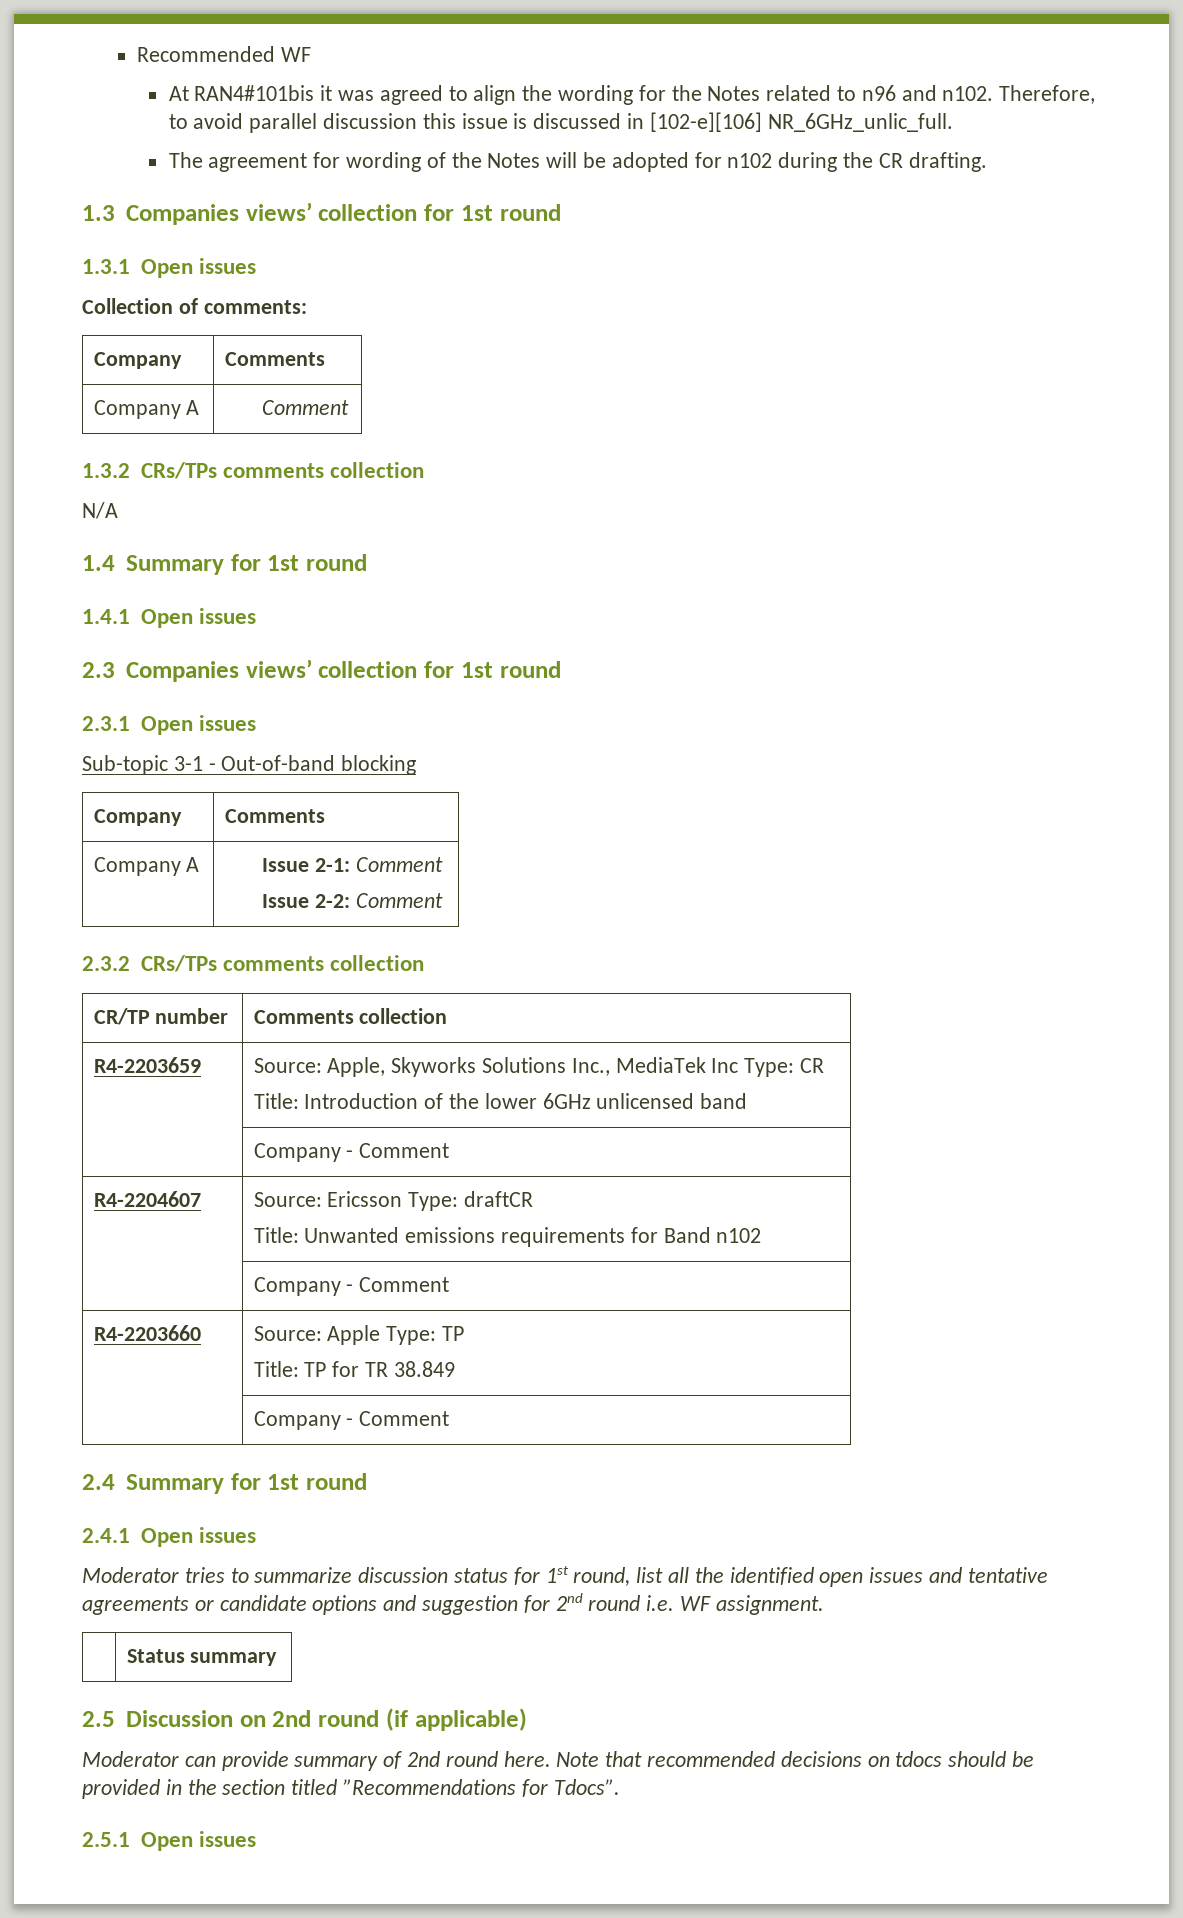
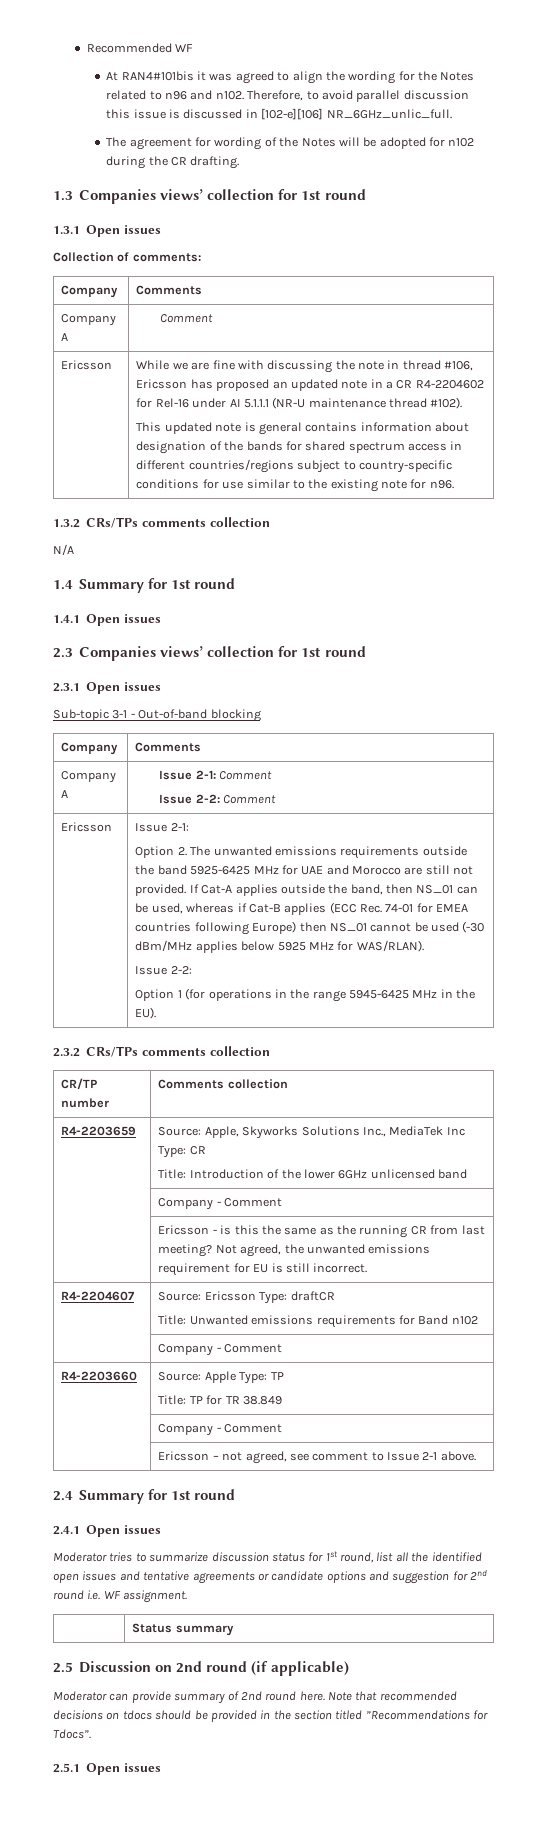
(350, 407) none -> [61,360,113,370] [136,360,474,373] [136,379,484,391] [136,397,463,409] [136,422,470,435] [136,441,463,454] [136,459,452,473] [136,479,454,492] // Ericsson | While we are fine with discussing the note in thread #106, Ericsson has proposed an updated note in a CR R4-2204602 for Rel-16 under AI 5.1.1.1 (NR-U maintenance thread #102). // This updated note is general contains information about designation of the bands for shared spectrum access in different countries/regions subject to country-specific conditions for use similar to the existing note for n96.
(443, 900) none -> [61,822,113,832] [135,823,189,832] [135,846,467,859] [135,865,474,875] [135,884,478,896] [135,902,469,915] [135,921,485,935] [135,940,424,953] [135,966,192,975] [135,988,476,1002] [135,1007,157,1019] // Ericsson | Issue 2-1: // Option 2. The unwanted emissions requirements outside the band 5925-6425 MHz for UAE and Morocco are still not provided. If Cat-A applies outside the band, then NS_01 can be used, whereas if Cat-B applies (ECC Rec. 74-01 for EMEA countries following Europe) then NS_01 cannot be used (-30 dBm/MHz applies below 5925 MHz for WAS/RLAN). // Issue 2-2: // Option 1 (for operations in the range 5945-6425 MHz in the EU).
(450, 1150) none -> [158,1225,485,1238] [158,1244,431,1257] [158,1263,368,1276] // | Ericsson - is this the same as the running CR from last meeting? Not agreed, the unwanted emissions requirement for EU is still incorrect.
(450, 1418) none -> [158,1451,476,1464] // | Ericsson – not agreed, see comment to Issue 2-1 above.

